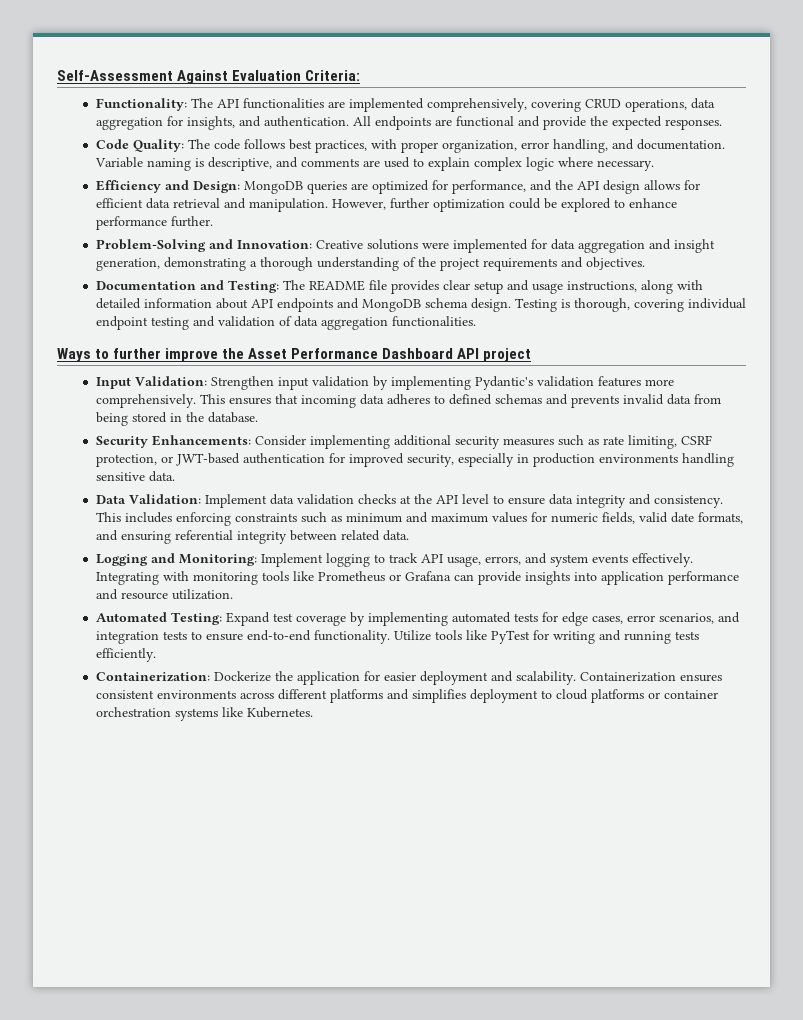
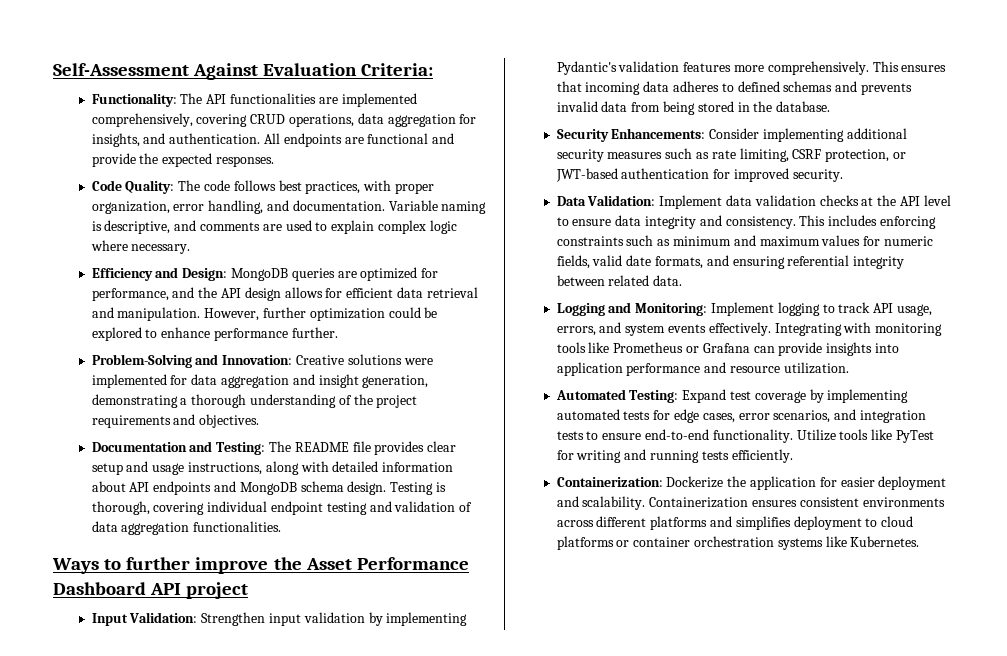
[406,453,734,467] [95,471,175,482] security, especially in production environments handling sensitive data. -> [792,169,843,182] security.

